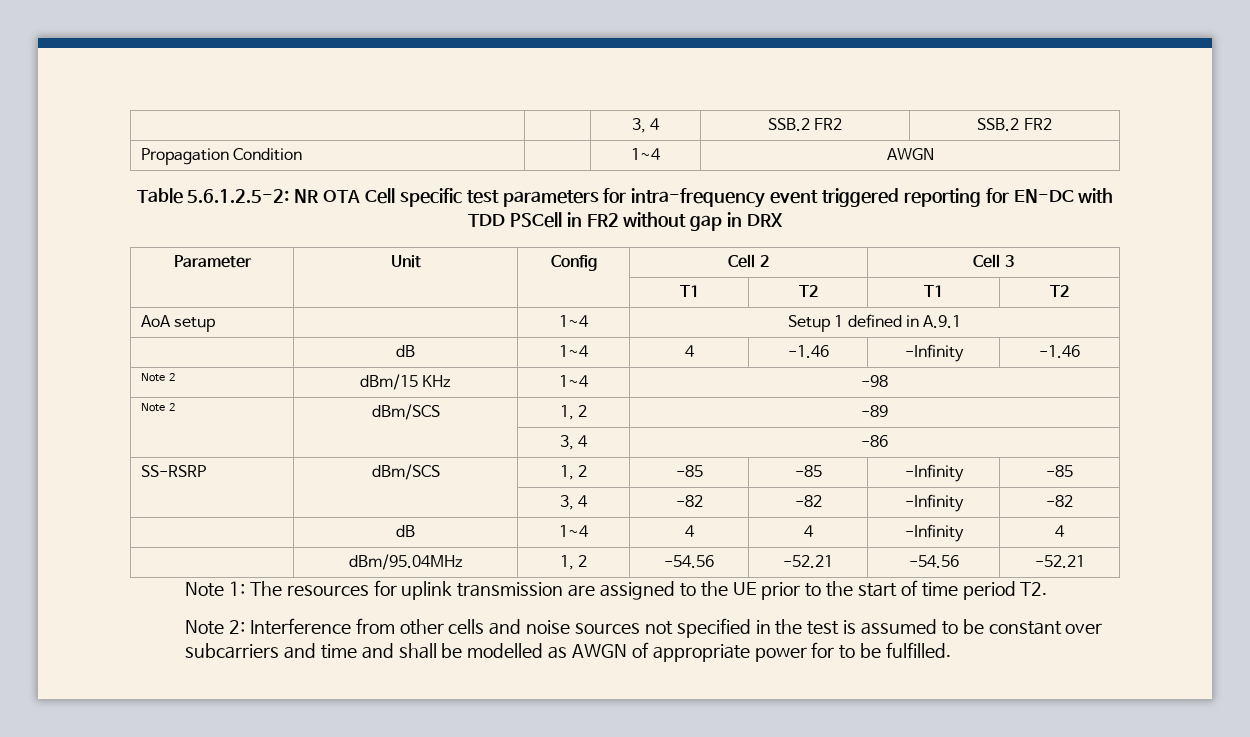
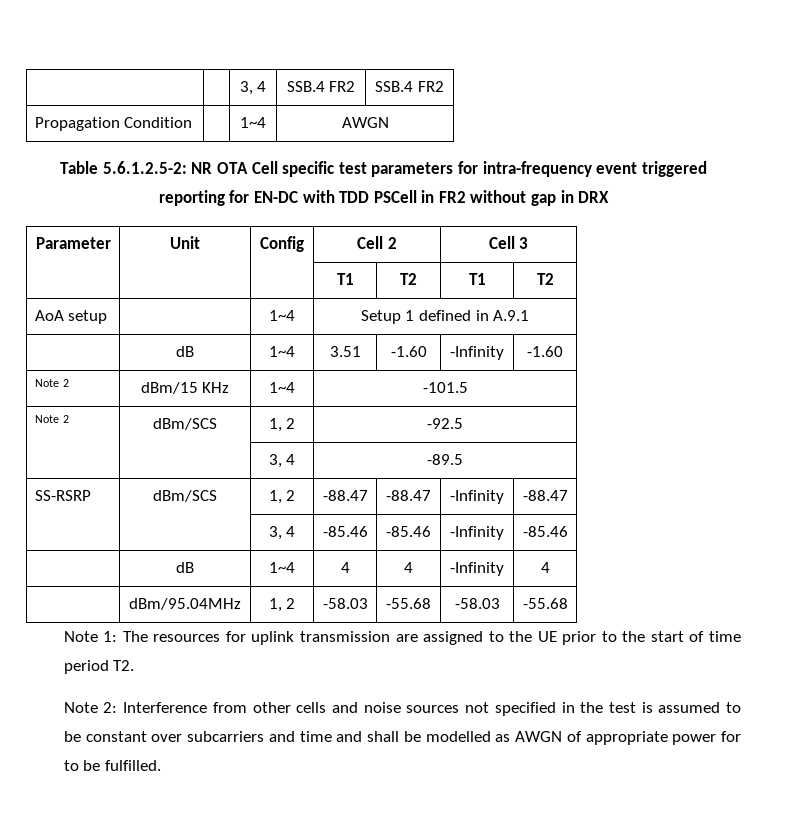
[631,118,661,133] [767,118,810,131] | | 3, 4 | SSB.2 -> [239,81,267,95] [286,81,325,92] | | 3, 4 | SSB.4
[977,118,1020,131] SSB.2 -> [375,81,414,92] SSB.4
[684,345,695,357] [787,345,829,358] [904,344,964,362] [1039,345,1080,358] 4 | -1.46 | -Infinity | -1.46 -> [329,346,361,357] [390,346,427,357] [450,346,504,360] [527,346,563,357] 3.51 | -1.60 | -Infinity | -1.60
[861,375,888,387] -98 -> [422,382,468,393] -101.5
[861,405,888,417] [559,435,589,450] [861,435,888,447] -89 // | | 3, 4 | -86 -> [427,418,463,429] [268,454,296,468] [427,454,463,465] -92.5 // | | 3, 4 | -89.5
[675,465,703,477] [794,465,822,477] [904,464,964,482] [1046,465,1073,477] [559,495,589,510] [675,495,703,507] [794,495,822,507] [904,494,964,512] [1046,495,1073,507] -85 | -85 | -Infinity | -85 // | | 3, 4 | -82 | -82 | -Infinity | -82 -> [322,490,368,501] [386,490,431,501] [450,490,504,504] [522,490,568,501] [268,526,296,540] [322,526,368,537] [386,526,431,537] [450,526,504,540] [522,526,568,537] -88.47 | -88.47 | -Infinity | -88.47 // | | 3, 4 | -85.46 | -85.46 | -Infinity | -85.46
[664,555,714,568] [783,555,833,568] [908,555,959,568] [1034,555,1085,568] -54.56 | -52.21 | -54.56 | -52.21 -> [322,598,368,609] [386,598,431,609] [454,598,500,609] [522,598,568,609] -58.03 | -55.68 | -58.03 | -55.68

